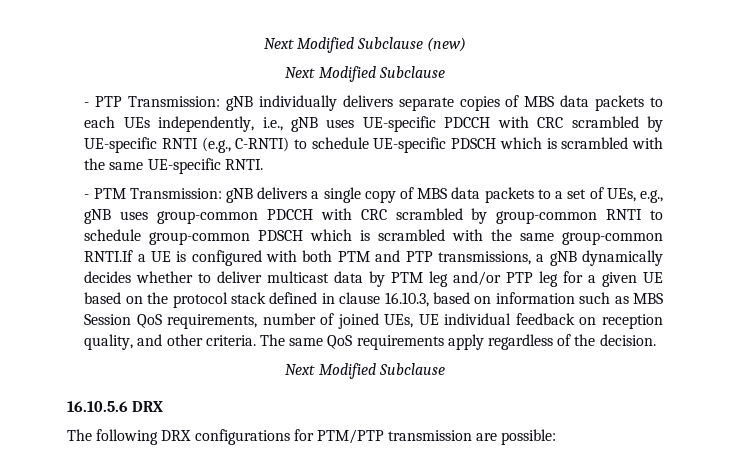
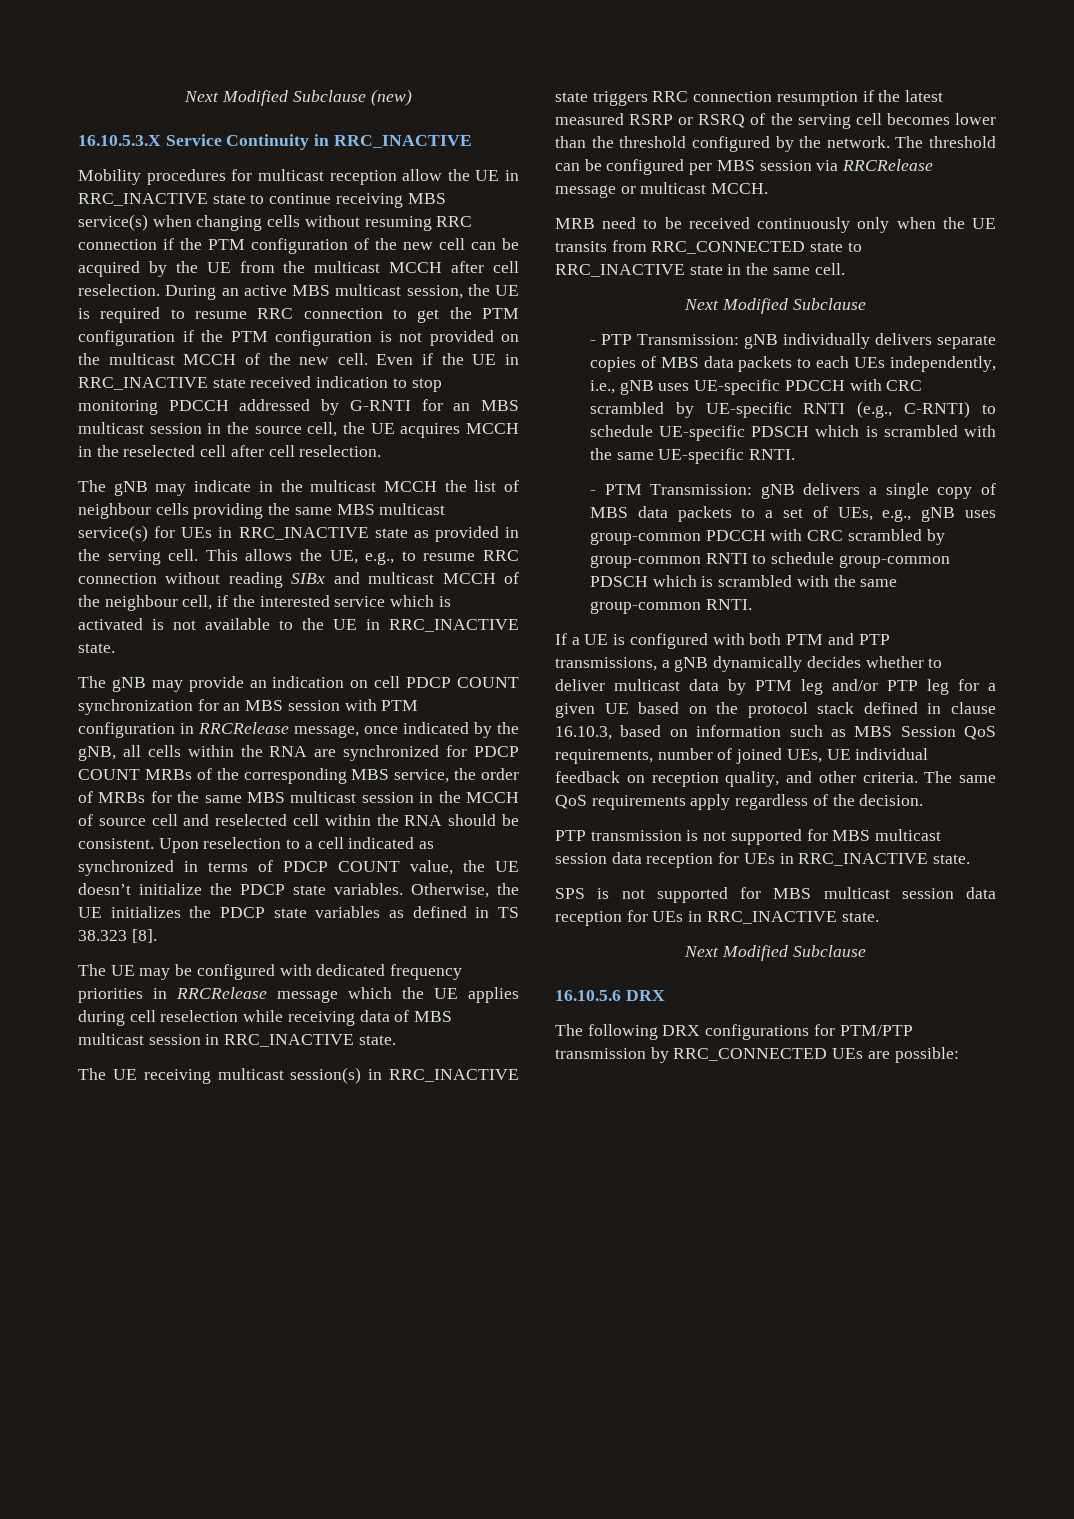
(467, 44) none -> [78,134,472,150] [78,169,519,185] [78,193,446,208] [78,214,473,231] [78,238,519,254] [78,261,519,277] [78,284,519,300] [78,307,519,323] [78,330,519,346] [78,353,519,365] [78,376,442,392] [78,399,519,415] [78,422,519,438] [78,445,382,457] [78,480,519,496] [78,503,446,519] [78,525,519,542] [78,549,519,565] [78,572,520,588] [78,595,451,611] [78,618,519,632] [78,643,115,653] [78,676,520,692] [78,699,419,715] [78,722,519,738] [78,745,520,761] [78,768,519,784] [78,791,519,803] [78,814,519,826] [78,837,435,853] [78,860,519,876] [78,883,519,898] [78,906,519,918] [78,929,157,943] [78,964,463,980] [78,987,519,1003] [78,1010,453,1026] [78,1033,396,1047] [78,1067,519,1084] [555,90,944,106] [555,113,996,129] [555,136,996,152] [555,159,934,175] [555,182,769,198] [555,217,996,233] [555,240,862,254] [555,263,845,277] // 16.10.5.3.X Service Continuity in RRC_INACTIVE // Mobility procedures for multicast reception allow the UE in RRC_INACTIVE state to continue receiving MBS service(s) when changing cells without resuming RRC connection if the PTM configuration of the new cell can be acquired by the UE from the multicast MCCH after cell reselection. During an active MBS multicast session, the UE is required to resume RRC connection to get the PTM configuration if the PTM configuration is not provided on the multicast MCCH of the new cell. Even if the UE in RRC_INACTIVE state received indication to stop monitoring PDCCH addressed by G-RNTI for an MBS multicast session in the source cell, the UE acquires MCCH in the reselected cell after cell reselection. // The gNB may indicate in the multicast MCCH the list of neighbour cells providing the same MBS multicast service(s) for UEs in RRC_INACTIVE state as provided in the serving cell. This allows the UE, e.g., to resume RRC connection without reading SIBx and multicast MCCH of the neighbour cell, if the interested service which is activated is not available to the UE in RRC_INACTIVE state. // The gNB may provide an indication on cell PDCP COUNT synchronization for an MBS session with PTM configuration in RRCRelease message, once indicated by the gNB, all cells within the RNA are synchronized for PDCP COUNT MRBs of the corresponding MBS service, the order of MRBs for the same MBS multicast session in the MCCH of source cell and reselected cell within the RNA should be consistent. Upon reselection to a cell indicated as synchronized in terms of PDCP COUNT value, the UE doesn’t initialize the PDCP state variables. Otherwise, the UE initializes the PDCP state variables as defined in TS 38.323 [8]. // The UE may be configured with dedicated frequency priorities in RRCRelease message which the UE applies during cell reselection while receiving data of MBS multicast session in RRC_INACTIVE state. // The UE receiving multicast session(s) in RRC_INACTIVE state triggers RRC connection resumption if the latest measured RSRP or RSRQ of the serving cell becomes lower than the threshold configured by the network. The threshold can be configured per MBS session via RRCRelease message or multicast MCCH. // MRB need to be received continuously only when the UE transits from RRC_CONNECTED state to RRC_INACTIVE state in the same cell.
[84,250,134,262] RNTI.If -> [705,599,752,610] [555,633,567,645] RNTI. // If
(656, 340) none -> [555,829,942,845] [555,852,971,868] [555,887,996,903] [555,910,879,926] // PTP transmission is not supported for MBS multicast session data reception for UEs in RRC_INACTIVE state. // SPS is not supported for MBS multicast session data reception for UEs in RRC_INACTIVE state.
(473, 435) none -> [650,1047,864,1063] by RRC_CONNECTED UEs

